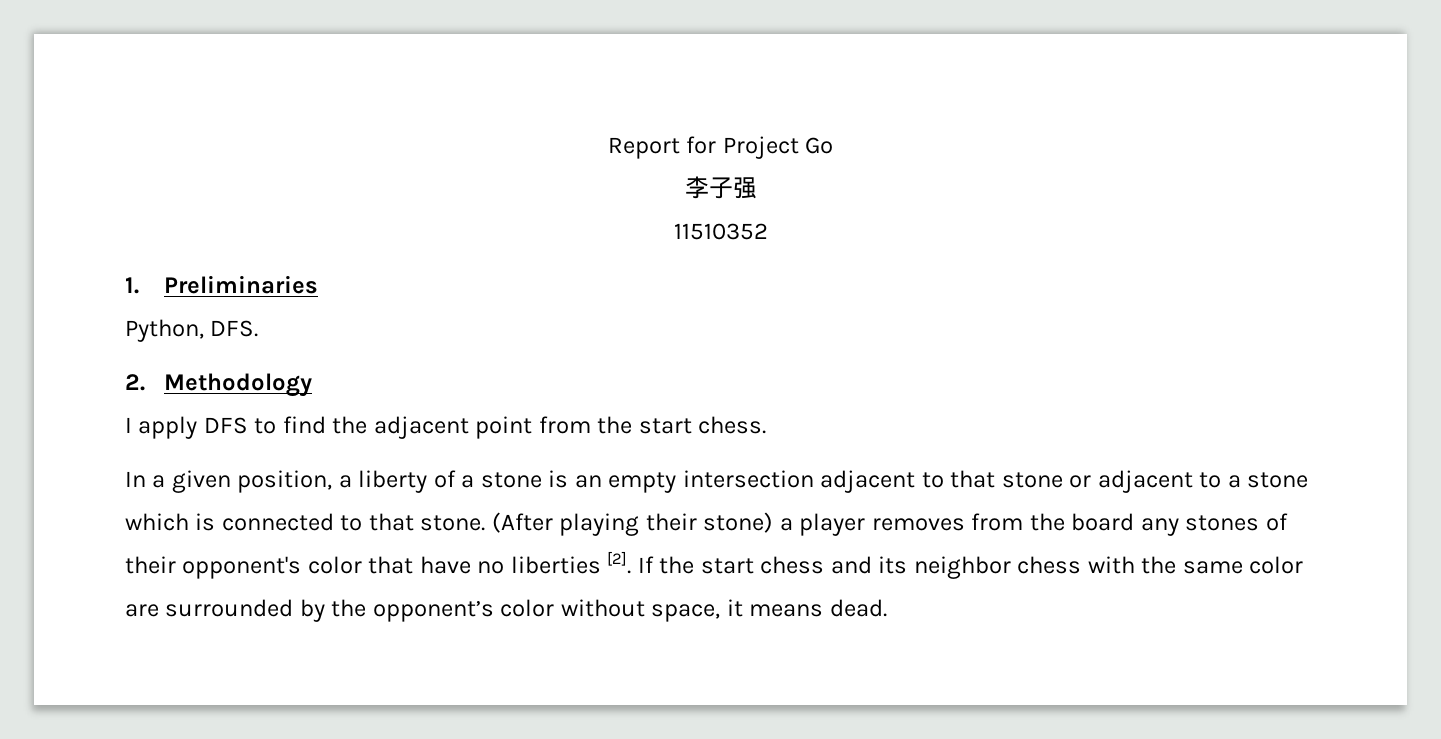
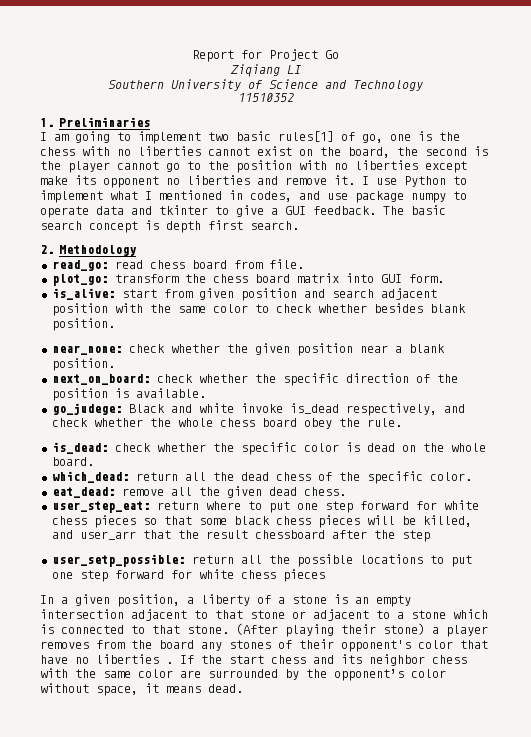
[684,176,757,199] [673,223,768,240] [125,275,319,294] [125,319,259,342] [125,373,313,397] [125,416,767,439] 李子强 // 11510352 // 1. Preliminaries // Python, DFS. // 2. Methodology // I apply DFS to find the adjacent point from the start chess. -> [229,64,302,77] [108,79,423,91] [237,93,294,102] [40,117,151,127] [40,131,460,144] [40,146,488,158] [40,160,467,173] [40,175,467,188] [40,190,467,203] [40,205,446,218] [40,220,299,233] [40,245,137,256] [51,259,304,271] [51,273,444,286] [51,288,437,301] [51,303,466,316] [51,318,115,331] [51,343,445,356] [51,358,115,371] [51,373,458,386] [51,388,206,401] [51,403,465,416] [51,418,402,429] [51,442,486,455] [51,457,94,466] [51,471,472,484] [51,486,346,498] [51,500,479,513] [51,515,472,528] [51,530,430,542] [51,554,472,567] [51,569,325,582] Ziqiang LI // Southern University of Science and Technology // 11510352 // 1. Preliminaries // I am going to implement two basic rules[1] of go, one is the chess with no liberties cannot exist on the board, the second is the player cannot go to the position with no liberties except make its opponent no liberties and remove it. I use Python to implement what I mentioned in codes, and use package numpy to operate data and tkinter to give a GUI feedback. The basic search concept is depth first search. // 2. Methodology // read_go: read chess board from file. // plot_go: transform the chess board matrix into GUI form. // is_alive: start from given position and search adjacent position with the same color to check whether besides blank position. // near_none: check whether the given position near a blank position. // next_on_board: check whether the specific direction of the position is available. // go_judege: Black and white invoke is_dead respectively, and check whether the whole chess board obey the rule. // is_dead: check whether the specific color is dead on the whole board. // which_dead: return all the dead chess of the specific color. // eat_dead: remove all the given dead chess. // user_step_eat: return where to put one step forward for white chess pieces so that some black chess pieces will be killed, and user_arr that the result chessboard after the step // user_setp_possible: return all the possible locations to put one step forward for white chess pieces
[607,551,632,574] [2]. -> [166,662,173,664] .

